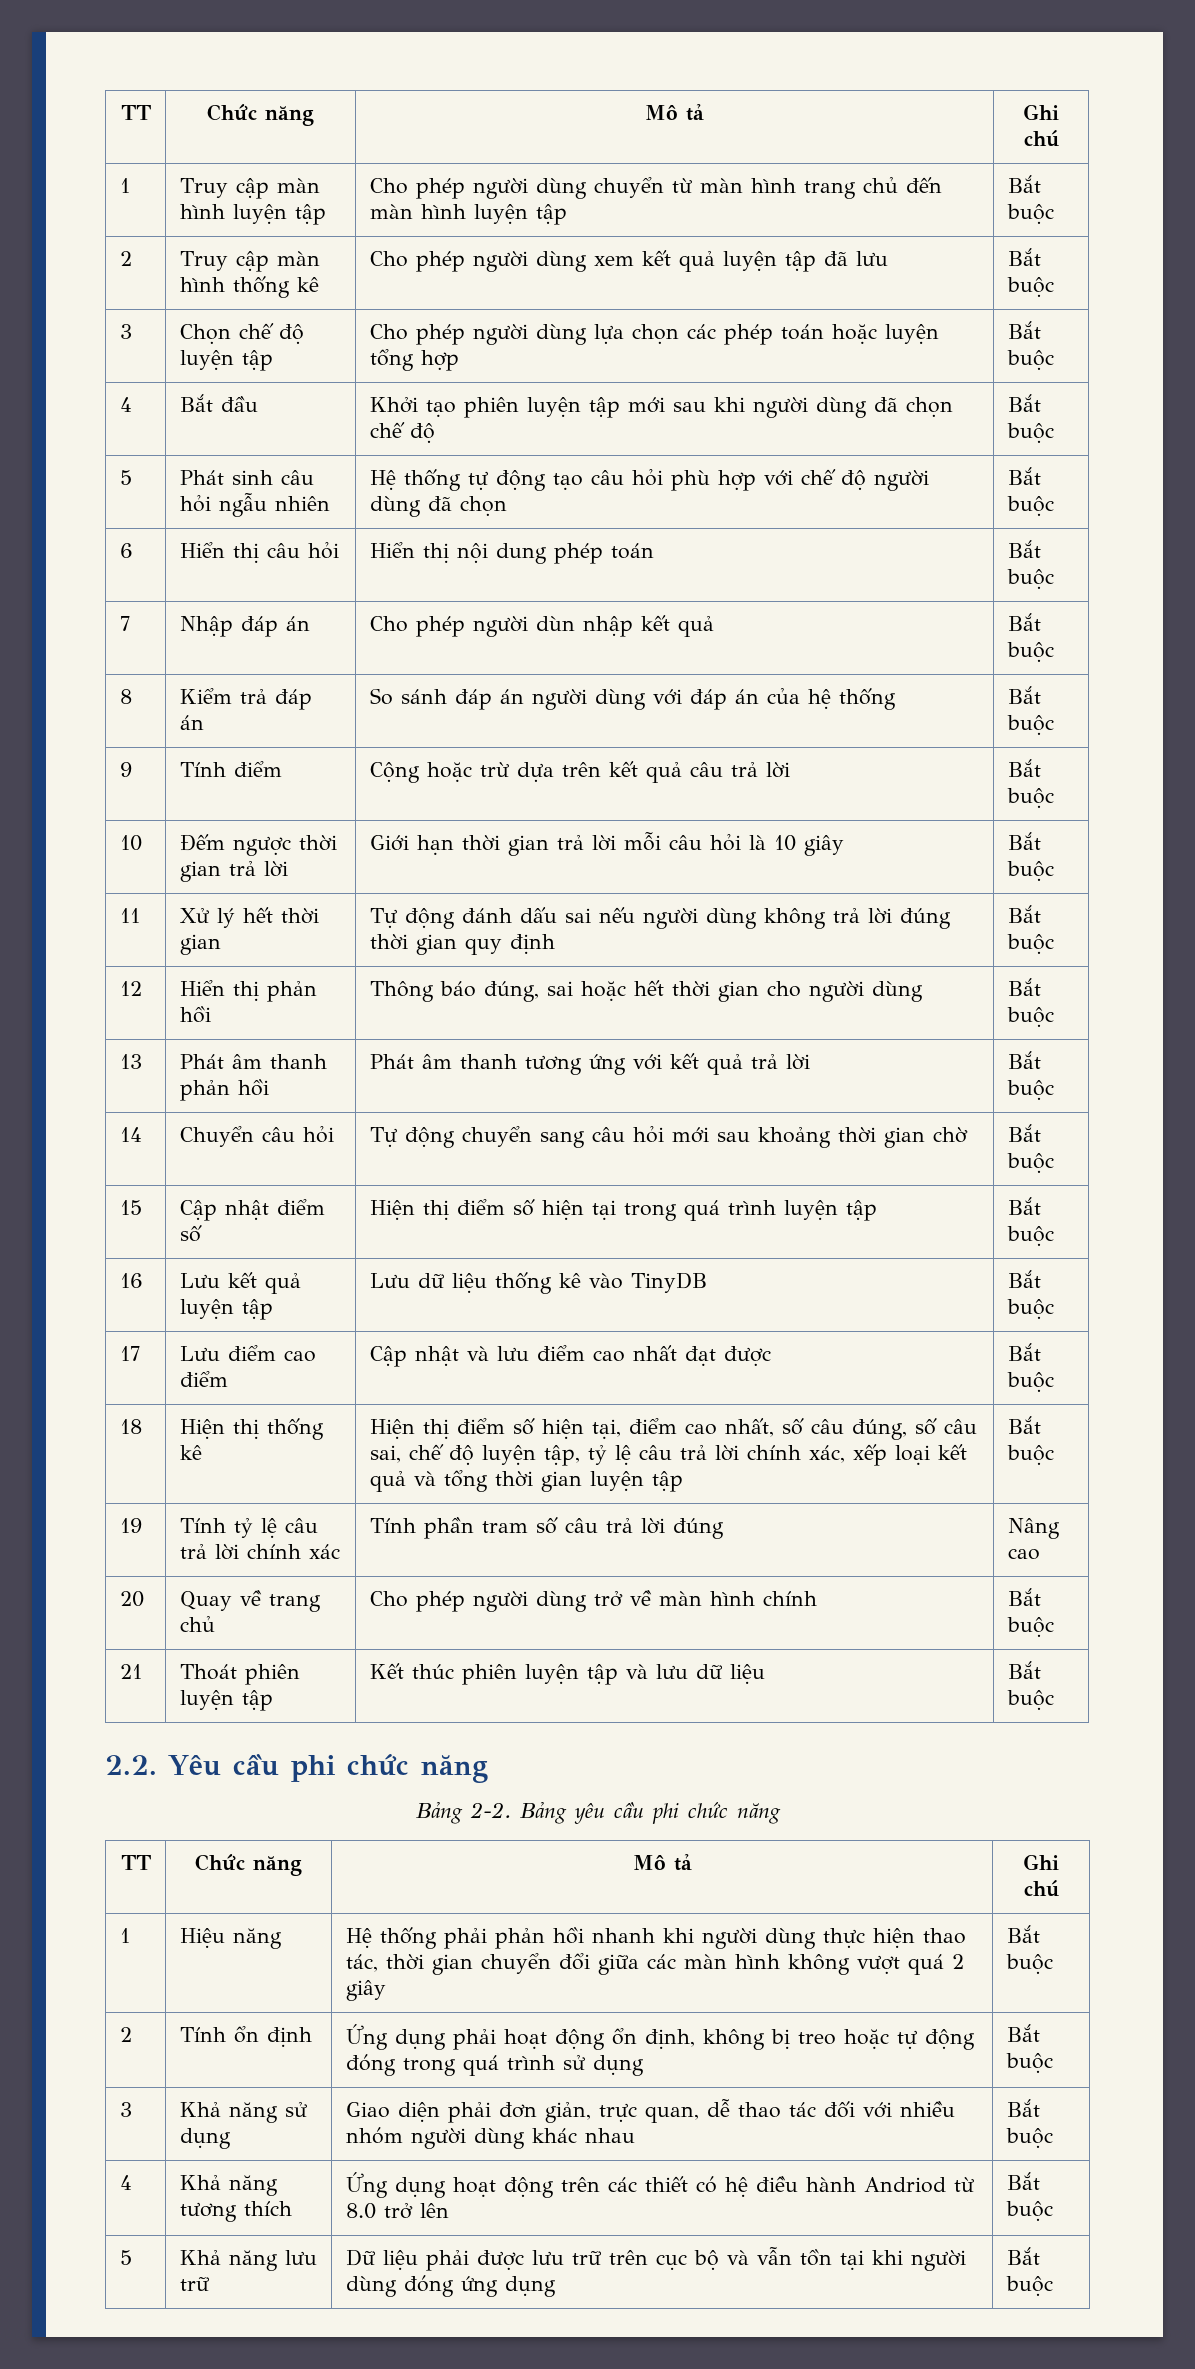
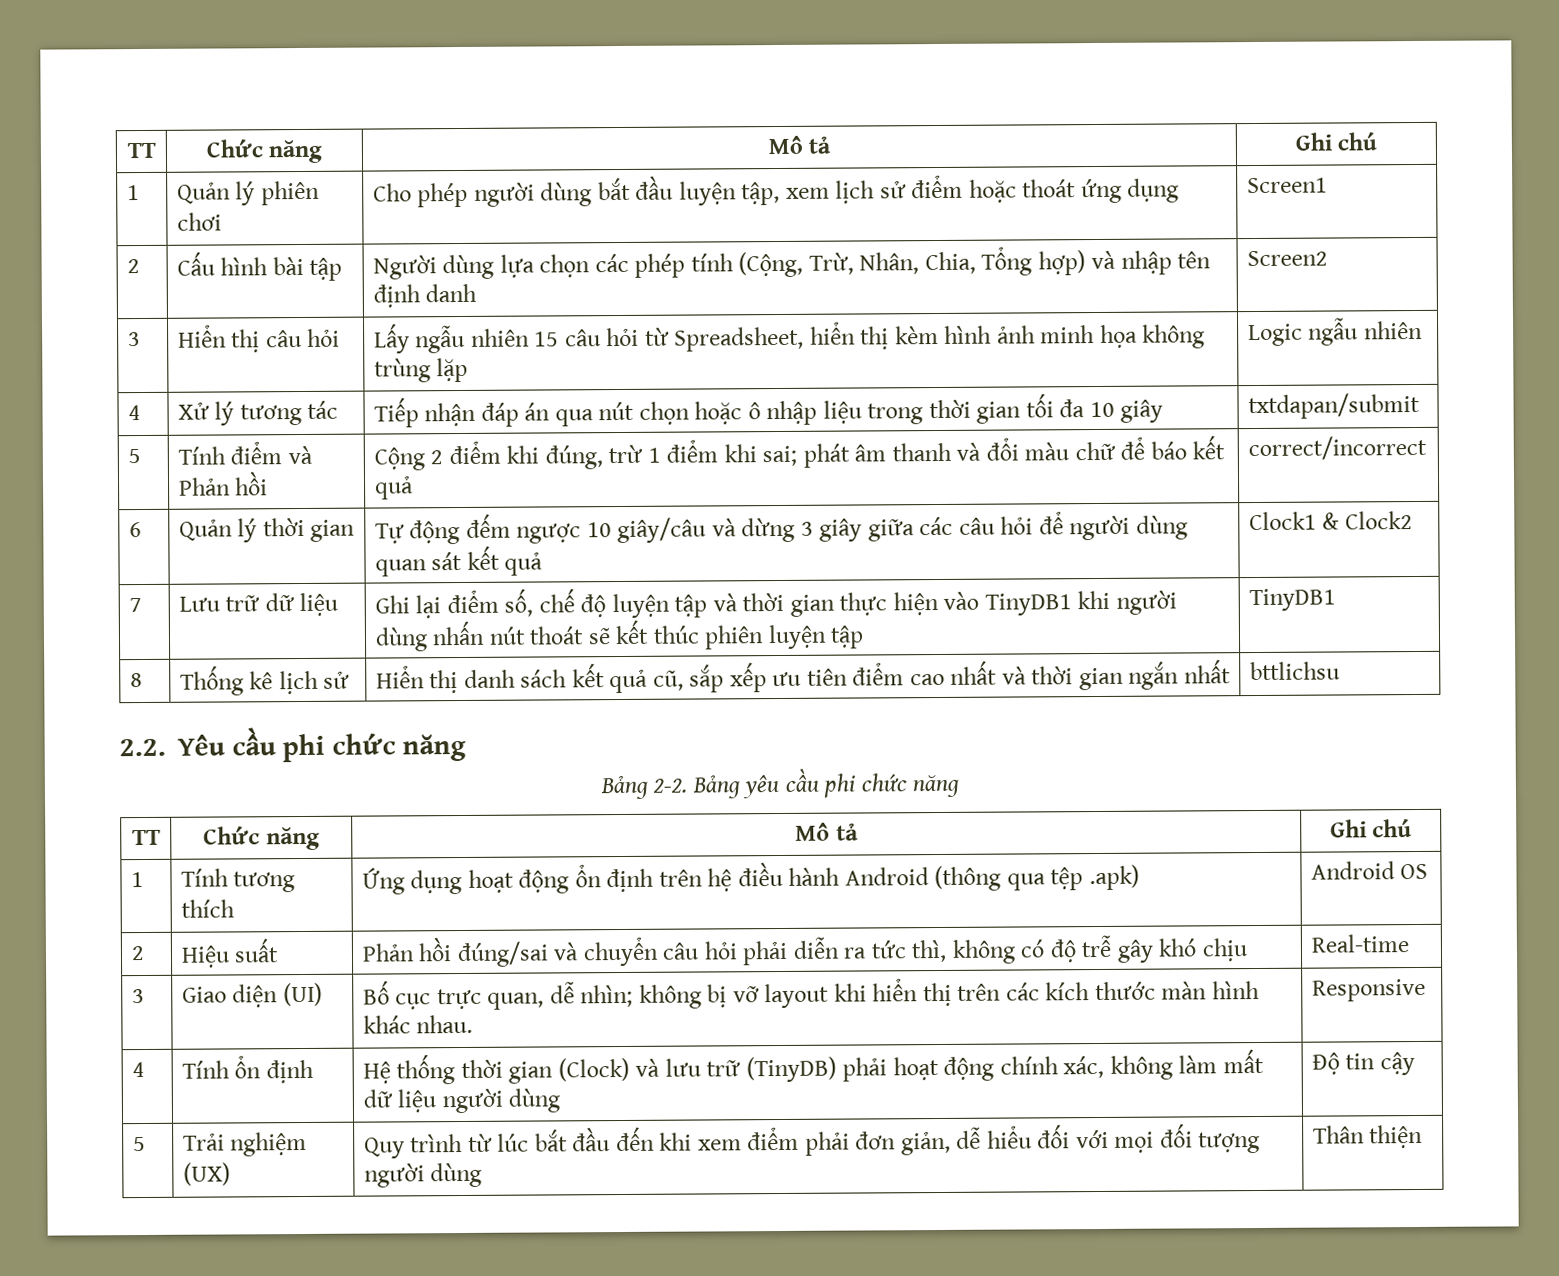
[120,105,151,120] [207,104,314,126] [645,104,704,121] [1023,104,1059,120] [1023,130,1059,147] [119,178,130,193] [179,178,320,199] [179,204,326,225] [369,177,942,199] [369,204,567,225] [1007,175,1041,193] [1006,204,1054,224] [119,251,132,266] [179,251,320,272] [179,276,319,298] [369,250,888,272] [1007,248,1041,266] [1006,277,1054,297] [119,324,132,339] [179,323,304,344] [179,350,273,371] [369,324,528,345] TT | Chức năng | Mô tả | Ghi chú // 1 | Truy cập màn hình luyện tập | Cho phép người dùng chuyển từ màn hình trang chủ đến màn hình luyện tập | Bắt buộc // 2 | Truy cập màn hình thống kê | Cho phép người dùng xem kết quả luyện tập đã lưu | Bắt buộc // 3 | Chọn chế độ luyện tập | Cho phép người -> [126,142,156,159] [205,139,324,164] [767,135,832,155] [1294,132,1378,151] [126,185,140,201] [176,180,320,206] [176,212,222,231] [372,174,1180,208] [1246,177,1328,194] [126,259,140,274] [176,251,343,281] [372,255,437,280] TT | Chức năng | Mô tả | Ghi chú // 1 | Quản lý phiên chơi | Cho phép người dùng bắt đầu luyện tập, xem lịch sử điểm hoặc thoát ứng dụng | Screen1 // 2 | Cấu hình bài tập | Người
[780,324,939,344] [369,349,459,371] [1007,321,1041,339] [1006,350,1054,370] [119,397,132,412] [179,394,258,412] [369,397,953,418] [369,422,435,443] [1007,394,1041,412] [1006,423,1054,443] [119,470,132,485] [179,470,314,485] [179,493,330,517] [369,469,929,491] [369,496,507,517] [1007,467,1041,485] [1006,496,1054,516] [119,543,133,558] [179,542,339,563] [369,542,654,564] [1007,540,1041,558] [1006,569,1054,589] [119,616,130,631] [179,616,310,637] [369,615,714,637] [1007,613,1041,631] [1006,642,1054,662] [119,689,132,704] [179,688,312,710] [179,715,204,730] [369,688,896,710] [1007,686,1041,704] [1006,715,1054,735] [119,762,132,777] [179,761,282,777] [369,761,790,783] [1007,759,1041,777] [1006,788,1054,808] [119,835,142,851] [179,834,337,856] [179,861,288,882] [369,832,844,856] [1007,832,1041,850] [1006,861,1054,881] [119,908,140,923] [179,907,319,928] [179,934,221,955] [369,907,951,929] [369,934,555,955] [1007,905,1041,923] [1006,934,1054,954] [119,981,142,996] [179,980,317,1002] [179,1006,211,1023] [369,980,923,1002] [1007,978,1041,996] [1006,1007,1054,1027] [119,1054,142,1069] [179,1054,327,1069] [179,1079,269,1101] [369,1053,810,1075] [1007,1051,1041,1069] [1006,1080,1054,1100] [119,1127,142,1142] [179,1126,334,1147] [369,1126,968,1148] [1007,1124,1041,1142] [1006,1153,1054,1173] [119,1200,142,1215] [179,1199,325,1221] [179,1225,202,1242] [369,1199,877,1221] [1007,1197,1041,1215] [1006,1226,1054,1246] [119,1273,143,1288] [179,1272,301,1294] [179,1299,273,1320] [369,1272,707,1294] [1007,1270,1041,1288] [1006,1299,1054,1319] [119,1346,140,1361] [179,1345,316,1362] [179,1371,228,1387] [369,1345,771,1367] [1007,1343,1041,1361] [1006,1372,1054,1392] [119,1419,142,1434] [179,1418,324,1440] [179,1445,202,1460] [369,1418,977,1440] [369,1444,967,1466] [369,1470,683,1492] [1007,1416,1041,1434] [1006,1445,1054,1465] [119,1518,142,1533] [179,1518,318,1538] [179,1544,340,1560] [369,1517,724,1539] [1007,1518,1060,1539] [1007,1548,1040,1560] [119,1591,144,1607] [179,1590,321,1612] [179,1616,215,1632] [369,1590,817,1612] [1007,1588,1041,1606] [1006,1617,1054,1637] [119,1664,142,1679] [179,1664,300,1685] [179,1690,273,1711] [369,1663,765,1685] [1007,1661,1041,1679] [1006,1690,1054,1710] toán hoặc luyện tổng hợp | Bắt buộc // 4 | Bắt đầu | Khởi tạo phiên luyện tập mới sau khi người dùng đã chọn chế độ | Bắt buộc // 5 | Phát sinh câu hỏi ngẫu nhiên | Hệ thống tự động tạo câu hỏi phù hợp với chế độ người dùng đã chọn | Bắt buộc // 6 | Hiển thị câu hỏi | Hiển thị nội dung phép toán | Bắt buộc // 7 | Nhập đáp án | Cho phép người dùn nhập kết quả | Bắt buộc // 8 | Kiểm trả đáp án | So sánh đáp án người dùng với đáp án của hệ thống | Bắt buộc // 9 | Tính điểm | Cộng hoặc trừ dựa trên kết quả câu trả lời | Bắt buộc // 10 | Đếm ngược thời gian trả lời | Giới hạn thời gian trả lời mỗi câu hỏi là 10 giây | Bắt buộc // 11 | Xử lý hết thời gian | Tự động đánh dấu sai nếu người dùng không trả lời đúng thời gian quy định | Bắt buộc // 12 | Hiển thị phản hồi | Thông báo đúng, sai hoặc hết thời gian cho người dùng | Bắt buộc // 13 | Phát âm thanh phản hồi | Phát âm thanh tương ứng với kết quả trả lời | Bắt buộc // 14 | Chuyển câu hỏi | Tự động chuyển sang câu hỏi mới sau khoảng thời gian chờ | Bắt buộc // 15 | Cập nhật điểm số | Hiện thị điểm số hiện tại trong quá trình luyện tập | Bắt buộc // 16 | Lưu kết quả luyện tập | Lưu dữ liệu thống kê vào TinyDB | Bắt buộc // 17 | Lưu điểm cao điểm | Cập nhật và lưu điểm cao nhất đạt được | Bắt buộc // 18 | Hiện thị thống kê | Hiện thị điểm số hiện tại, điểm cao nhất, số câu đúng, số câu sai, chế độ luyện tập, tỷ lệ câu trả lời chính xác, xếp loại kết quả và tổng thời gian luyện tập | Bắt buộc // 19 | Tính tỷ lệ câu trả lời chính xác | Tính phần tram số câu trả lời đúng | Nâng cao // 20 | Quay về trang chủ | Cho phép người dùng trở về màn hình chính | Bắt buộc // 21 | Thoát phiên luyện tập | Kết thúc phiên luyện tập và lưu dữ liệu | Bắt buộc -> [690,246,1212,278] [372,283,478,308] [1246,250,1328,267] [127,332,141,347] [177,324,341,353] [373,321,1206,354] [373,357,469,383] [1247,317,1423,347] [127,405,141,421] [177,400,339,426] [373,393,1164,428] [1247,392,1420,420] [127,449,141,464] [177,441,313,465] [177,471,269,496] [373,435,1226,471] [373,476,414,500] [1247,435,1427,461] [128,522,142,538] [178,517,356,543] [374,511,1188,545] [374,545,544,577] [1248,511,1413,531] [128,598,142,613] [178,592,339,617] [374,588,1177,619] [374,619,865,652] [1248,588,1336,612] [129,673,143,688] [179,665,351,696] [375,659,1231,694] [1249,661,1340,681] tính (Cộng, Trừ, Nhân, Chia, Tổng hợp) và nhập tên định danh | Screen2 // 3 | Hiển thị câu hỏi | Lấy ngẫu nhiên 15 câu hỏi từ Spreadsheet, hiển thị kèm hình ảnh minh họa không trùng lặp | Logic ngẫu nhiên // 4 | Xử lý tương tác | Tiếp nhận đáp án qua nút chọn hoặc ô nhập liệu trong thời gian tối đa 10 giây | txtdapan/submit // 5 | Tính điểm và Phản hồi | Cộng 2 điểm khi đúng, trừ 1 điểm khi sai; phát âm thanh và đổi màu chữ để báo kết quả | correct/incorrect // 6 | Quản lý thời gian | Tự động đếm ngược 10 giây/câu và dừng 3 giây giữa các câu hỏi để người dùng quan sát kết quả | Clock1 & Clock2 // 7 | Lưu trữ dữ liệu | Ghi lại điểm số, chế độ luyện tập và thời gian thực hiện vào TinyDB1 khi người dùng nhấn nút thoát sẽ kết thúc phiên luyện tập | TinyDB1 // 8 | Thống kê lịch sử | Hiển thị danh sách kết quả cũ, sắp xếp ưu tiên điểm cao nhất và thời gian ngắn nhất | bttlichsu
[179,1928,282,1949] [345,1927,966,1949] [345,1953,964,1975] [345,1980,386,2001] [1006,1925,1040,1943] [1005,1954,1053,1974] [119,2027,132,2042] [179,2026,312,2047] [345,2024,975,2050] [345,2054,644,2076] [1006,2024,1040,2042] [1005,2053,1053,2073] [119,2102,132,2117] [179,2102,308,2123] [179,2128,231,2149] [345,2099,955,2123] [345,2127,635,2149] [1006,2099,1040,2117] [1005,2128,1053,2148] [119,2175,132,2190] [179,2175,278,2196] Hiệu năng | Hệ thống phải phản hồi nhanh khi người dùng thực hiện thao tác, thời gian chuyển đổi giữa các màn hình không vượt quá 2 giây | Bắt buộc // 2 | Tính ổn định | Ứng dụng phải hoạt động ổn định, không bị treo hoặc tự động đóng trong quá trình sử dụng | Bắt buộc // 3 | Khả năng sử dụng | Giao diện phải đơn giản, trực quan, dễ thao tác đối với nhiều nhóm người dùng khác nhau | Bắt buộc // 4 | Khả năng -> [180,868,229,887] Tính
[560,2176,975,2197] [345,2203,449,2219] [1006,2172,1040,2190] [1005,2201,1053,2221] [119,2250,132,2265] [179,2250,317,2271] [179,2277,210,2291] [345,2247,966,2271] [345,2275,556,2297] [1006,2247,1040,2265] [1005,2276,1053,2296] trên các thiết có hệ điều hành Andriod từ 8.0 trở lên | Bắt buộc // 5 | Khả năng lưu trữ | Dữ liệu phải được lưu trữ trên cục bộ và vẫn tồn tại khi người dùng đóng ứng dụng | Bắt buộc -> [574,861,1140,893] [1310,861,1429,880] [130,945,145,961] [180,938,280,968] [361,934,1248,968] [1310,934,1409,953] [131,988,145,1004] [181,982,323,1008] [362,978,1260,1010] [362,1014,474,1034] [1311,978,1426,1002] [131,1061,145,1078] [181,1055,314,1084] [362,1048,1264,1085] [362,1088,561,1114] [1311,1052,1415,1076] [132,1136,146,1152] [182,1131,308,1157] [182,1162,231,1186] [363,1123,1261,1159] [363,1162,483,1188] [1312,1124,1424,1149] ổn định trên hệ điều hành Android (thông qua tệp .apk) | Android OS // 2 | Hiệu suất | Phản hồi đúng/sai và chuyển câu hỏi phải diễn ra tức thì, không có độ trễ gây khó chịu | Real-time // 3 | Giao diện (UI) | Bố cục trực quan, dễ nhìn; không bị vỡ layout khi hiển thị trên các kích thước màn hình khác nhau. | Responsive // 4 | Tính ổn định | Hệ thống thời gian (Clock) và lưu trữ (TinyDB) phải hoạt động chính xác, không làm mất dữ liệu người dùng | Độ tin cậy // 5 | Trải nghiệm (UX) | Quy trình từ lúc bắt đầu đến khi xem điểm phải đơn giản, dễ hiểu đối với mọi đối tượng người dùng | Thân thiện

